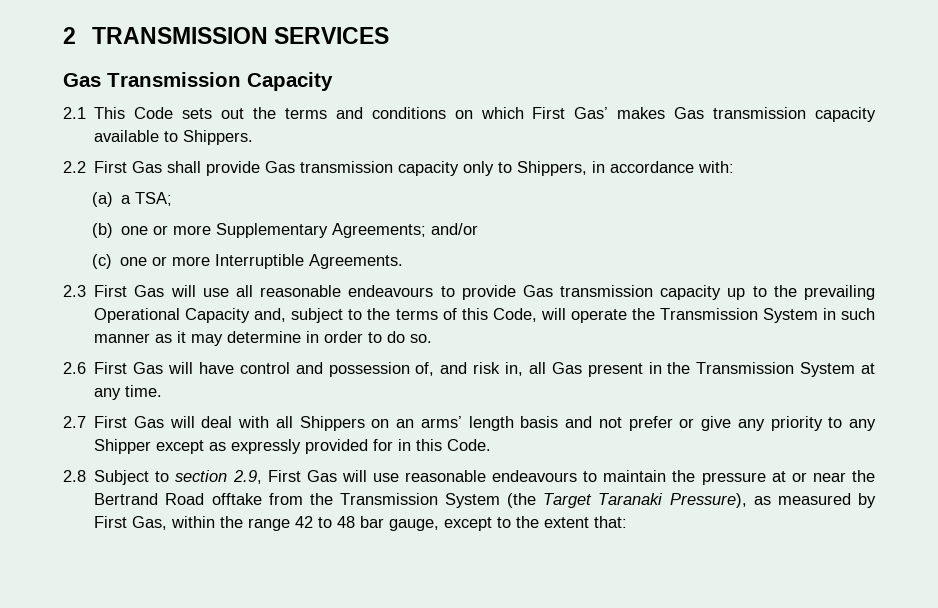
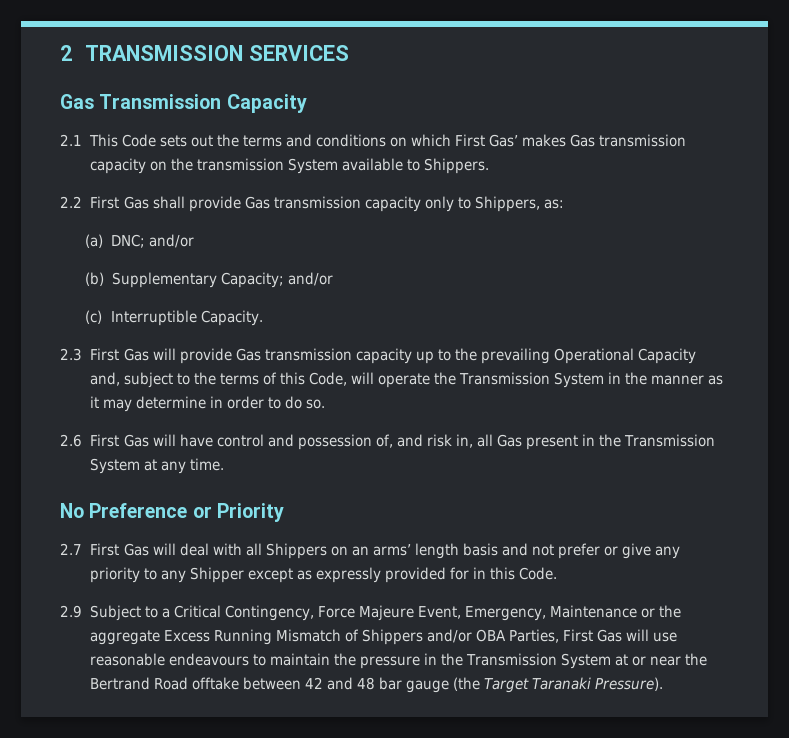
(876, 114) none -> [149,158,338,174] on the transmission System
[592,161,735,173] [91,192,172,207] [91,223,478,238] [91,254,404,269] in accordance with: // (a) a TSA; // (b) one or more Supplementary Agreements; and/or // (c) one or more Interruptible Agreements. -> [543,199,564,209] [85,234,194,248] [85,272,334,288] [85,310,263,326] as: // (a) DNC; and/or // (b) Supplementary Capacity; and/or // (c) Interruptible Capacity.
[202,285,455,297] use all reasonable endeavours to -> (176, 354) none
[841,308,875,320] such -> [625,372,648,385] the
(163, 391) none -> [60,503,284,522] // No Preference or Priority
[63,470,86,482] 2.8 -> [60,605,82,618] 2.9
[175,470,262,484] section 2.9, -> [161,605,682,621] [89,629,559,645] a Critical Contingency, Force Majeure Event, Emergency, Maintenance or the aggregate Excess Running Mismatch of Shippers and/or OBA Parties,
(766, 478) none -> [423,653,611,669] in the Transmission System
[268,493,876,508] [94,516,628,531] from the Transmission System (the Target Taranaki Pressure), as measured by First Gas, within the range 42 to 48 bar gauge, except to the extent that: -> [242,677,664,693] between 42 and 48 bar gauge (the Target Taranaki Pressure).

